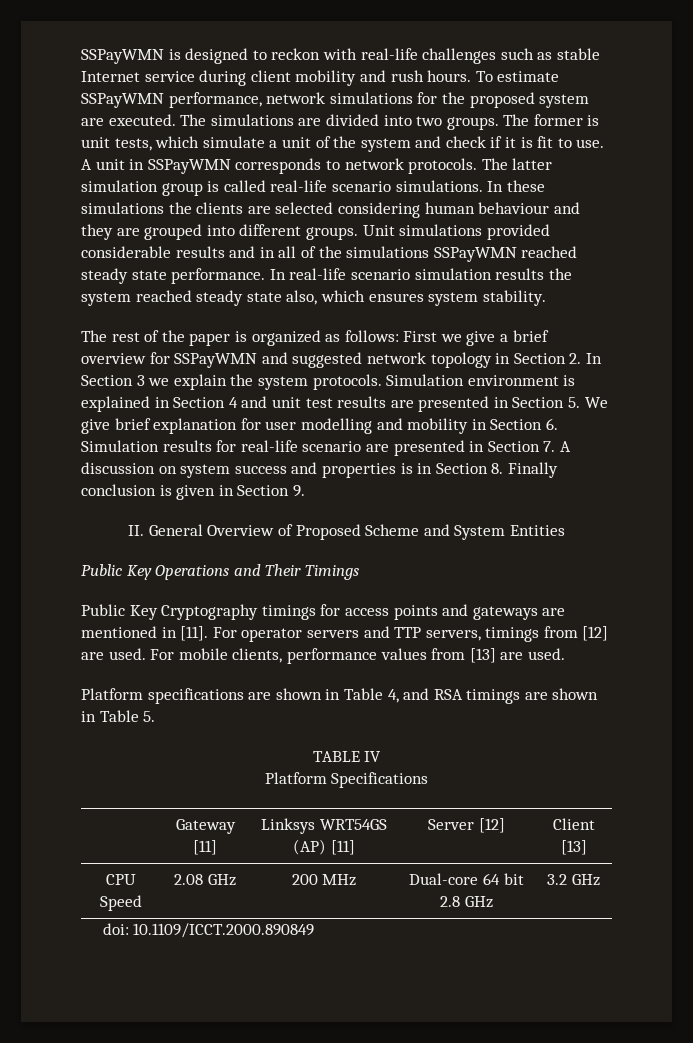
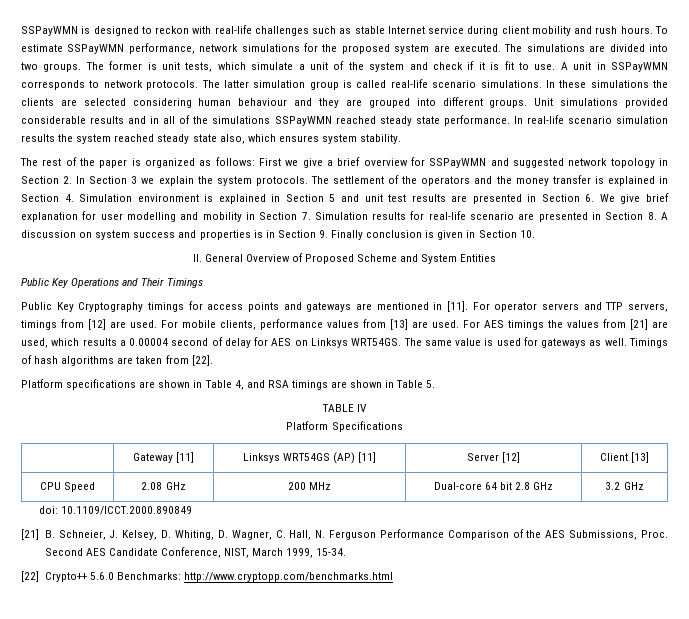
(382, 382) none -> [310,175,668,186] [21,194,74,202] The settlement of the operators and the money transfer is explained in Section 4.
[228,397,238,408] 4 -> [329,194,336,202] 5
[568,397,581,408] 5. -> [585,194,595,202] 6.
[545,418,558,430] 6. -> [301,212,311,220] 7.
[543,441,556,452] 7. -> [647,212,657,220] 8.
[491,463,504,474] 8. -> [318,230,328,238] 9.
[292,485,305,497] 9. -> [519,230,535,238] 10.
(565, 654) none -> [463,319,668,330] [21,337,668,348] [21,355,213,366] For AES timings the values from [21] are used, which results a 0.00004 second of delay for AES on Linksys WRT54GS. The same value is used for gateways as well. Timings of hash algorithms are taken from [22].
(315, 930) none -> [21,529,668,540] [44,547,347,558] [21,571,394,582] // [21] B. Schneier, J. Kelsey, D. Whiting, D. Wagner, C. Hall, N. Ferguson Performance Comparison of the AES Submissions, Proc. Second AES Candidate Conference, NIST, March 1999, 15-34. // [22] Crypto++ 5.6.0 Benchmarks: http://www.cryptopp.com/benchmarks.html

